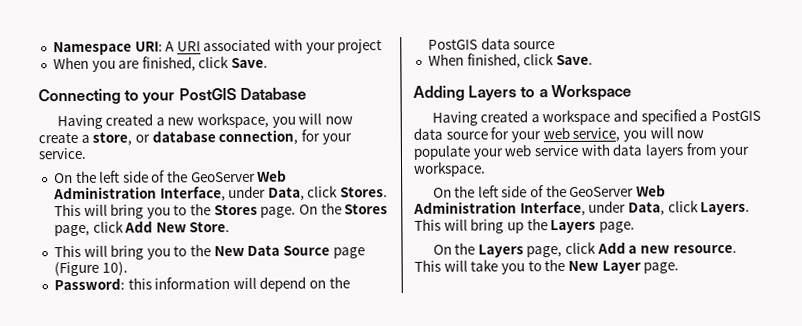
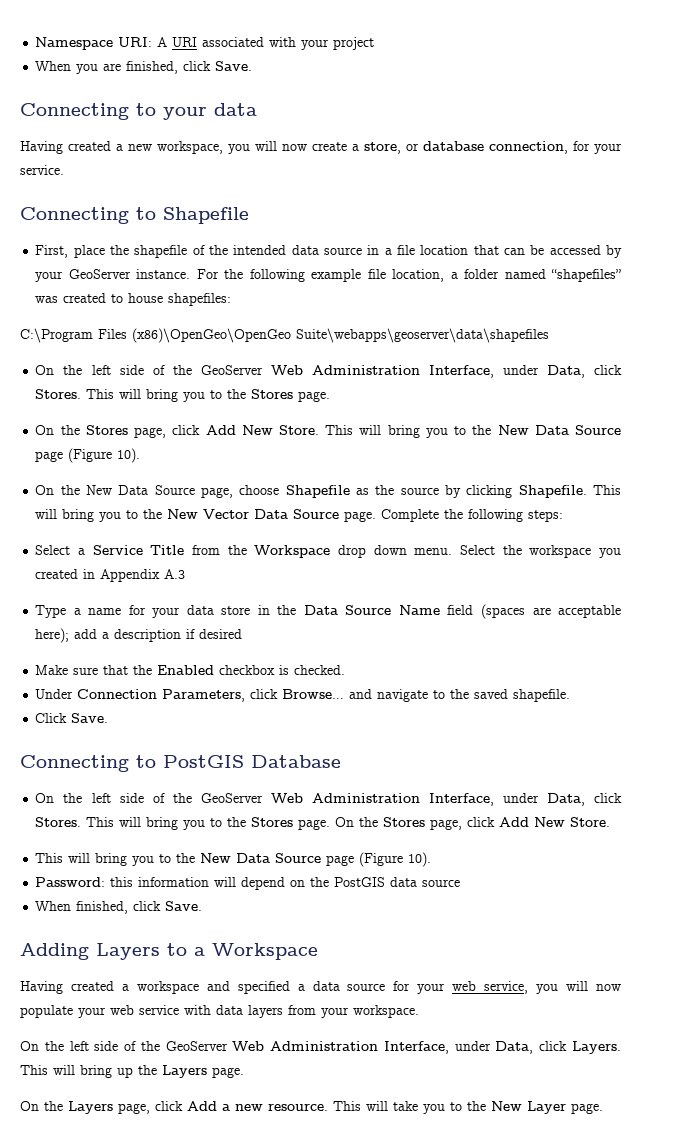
[178,87,307,101] PostGIS Database -> [214,103,257,116] data
(86, 153) none -> [20,207,249,224] [35,245,622,258] [35,269,622,282] [35,293,232,306] [20,328,549,343] [35,365,622,378] [35,389,331,402] [35,425,622,438] [35,448,141,463] [35,485,621,498] [35,509,564,522] [35,545,621,558] [35,569,186,582] [35,604,621,619] [35,628,243,643] [35,665,346,675] [35,689,571,702] [35,713,109,723] [20,755,341,772] // Connecting to Shapefile // First, place the shapefile of the intended data source in a file location that can be accessed by your GeoServer instance. For the following example file location, a folder named “shapefiles” was created to house shapefiles: // C:\Program Files (x86)\OpenGeo\OpenGeo Suite\webapps\geoserver\data\shapefiles // On the left side of the GeoServer Web Administration Interface, under Data, click Stores. This will bring you to the Stores page. // On the Stores page, click Add New Store. This will bring you to the New Data Source page (Figure 10). // On the New Data Source page, choose Shapefile as the source by clicking Shapefile. This will bring you to the New Vector Data Source page. Complete the following steps: // Select a Service Title from the Workspace drop down menu. Select the workspace you created in Appendix A.3 // Type a name for your data store in the Data Source Name field (spaces are acceptable here); add a description if desired // Make sure that the Enabled checkbox is checked. // Under Connection Parameters, click Browse… and navigate to the saved shapefile. // Click Save. // Connecting to PostGIS Database
[711,109,762,122] PostGIS -> (305, 987) none

